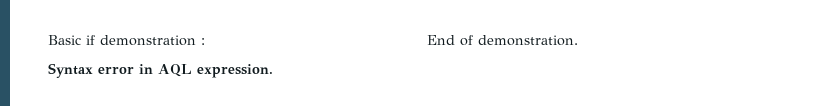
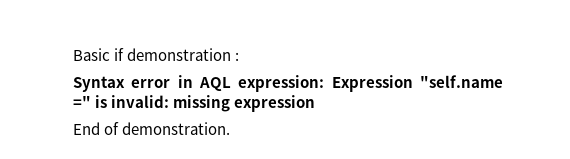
[197,64,273,78] expression. -> [238,75,503,92] [73,95,316,112] expression: Expression "self.name =" is invalid: missing expression

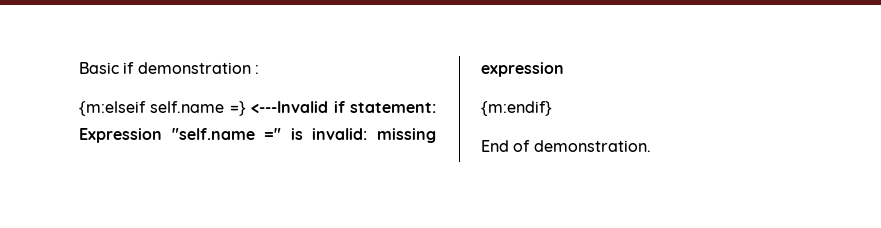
[73,75,325,92] Syntax error in AQL expression: -> [79,101,437,116] {m:elseif self.name =} <---Invalid if statement:
(316, 103) none -> [481,101,552,116] // {m:endif}

